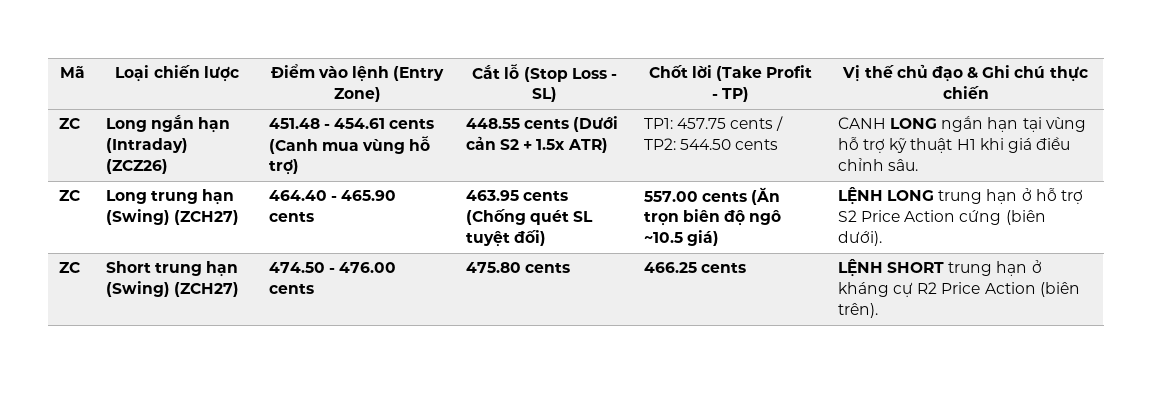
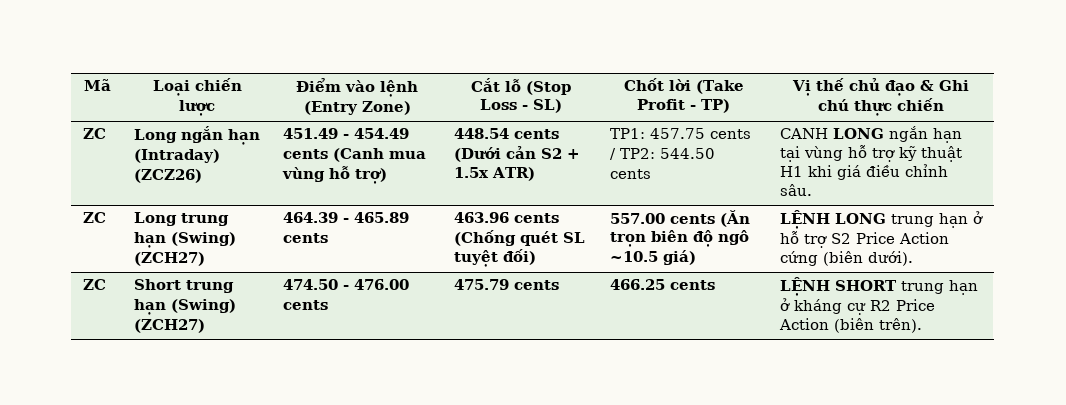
[268,118,386,129] 451.48 - 454.61 -> [282,128,409,139] 451.49 - 454.49
[465,118,520,129] 448.55 -> [453,128,509,139] 448.54
[268,190,397,201] [268,211,314,222] [465,190,519,201] 464.40 - 465.90 cents | 463.95 -> [282,212,409,223] [282,233,328,243] [453,212,509,223] 464.39 - 465.89 cents | 463.96
[465,262,521,273] 475.80 -> [453,279,509,290] 475.79

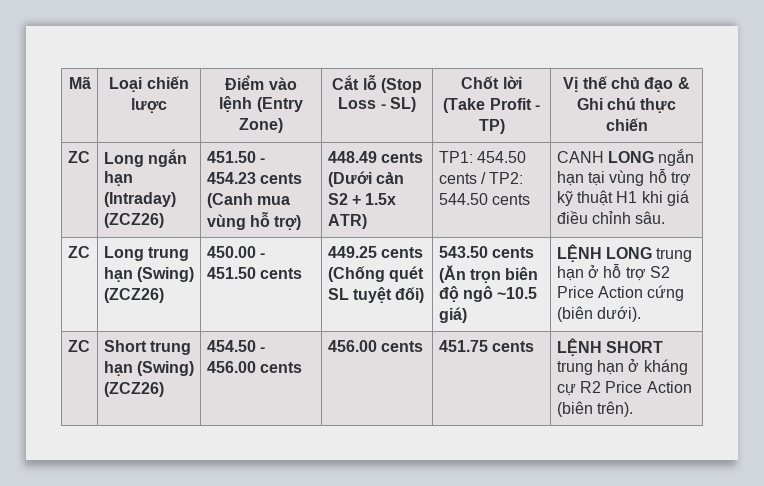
[282,128,409,139] 451.49 - 454.49 -> [206,151,266,163] [206,172,256,184] 451.50 - 454.23
[453,128,509,139] 448.54 -> [327,151,377,163] 448.49
[649,128,705,139] 457.75 -> [477,151,527,163] 454.50
[133,252,205,266] [282,212,409,223] [282,233,328,243] [453,212,509,223] (ZCH27) | 464.39 - 465.89 cents | 463.96 -> [103,288,164,303] [206,246,266,258] [206,267,303,279] [327,246,377,258] (ZCZ26) | 450.00 - 451.50 cents | 449.25
[609,213,665,224] 557.00 -> [438,246,488,258] 543.50
[133,319,205,333] [282,279,409,290] [282,300,328,310] [453,279,559,290] [609,279,665,290] (ZCH27) | 474.50 - 476.00 cents | 475.79 cents | 466.25 -> [103,382,164,397] [206,340,266,352] [206,361,303,373] [327,340,424,352] [438,340,488,352] (ZCZ26) | 454.50 - 456.00 cents | 456.00 cents | 451.75

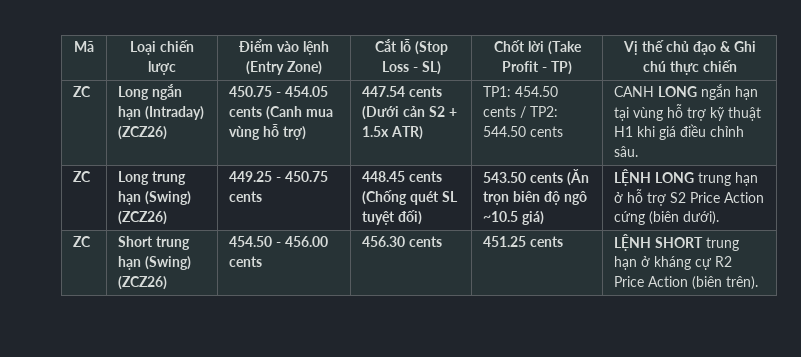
[206,151,266,163] [206,172,256,184] 451.50 - 454.23 -> [229,86,329,97] 450.75 - 454.05
[327,151,377,163] 448.49 -> [362,86,406,97] 447.54
[206,246,266,258] [206,267,303,279] [327,246,377,258] 450.00 - 451.50 cents | 449.25 -> [229,171,329,182] [229,191,263,202] [362,171,406,182] 449.25 - 450.75 cents | 448.45
[327,340,424,352] [438,340,488,352] 456.00 cents | 451.75 -> [362,236,443,247] [483,236,527,247] 456.30 cents | 451.25

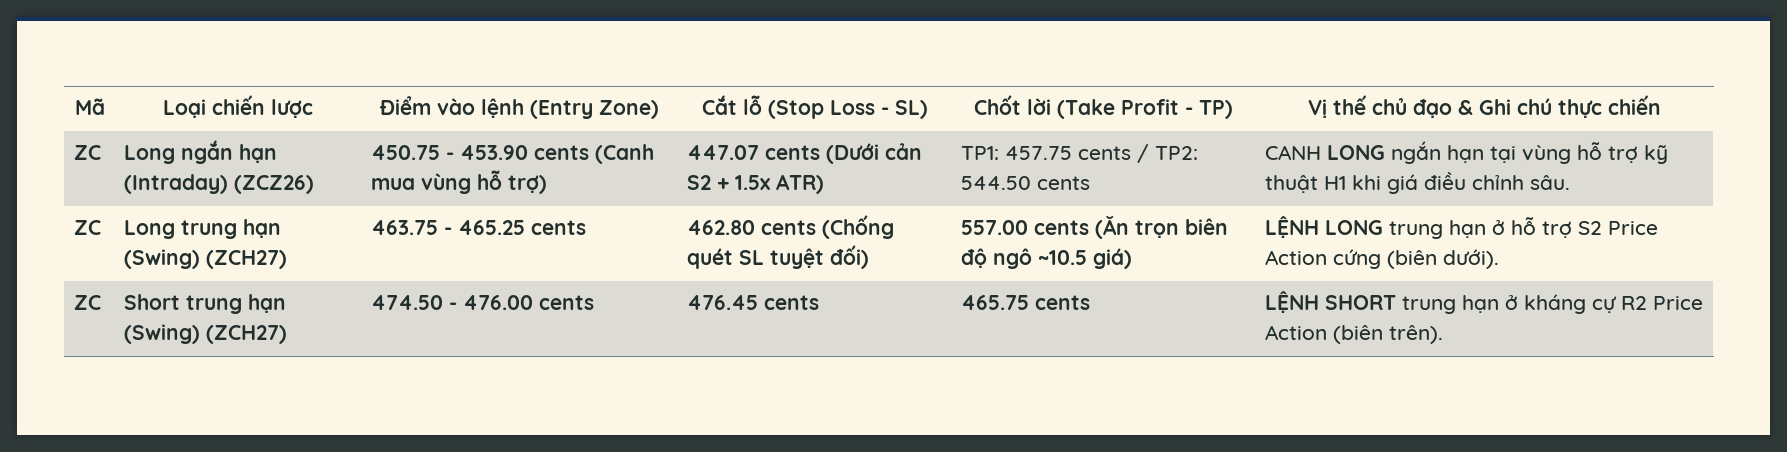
[285,86,329,97] 454.05 -> [459,145,528,160] 453.90
[362,86,406,97] 447.54 -> [686,145,759,160] 447.07
[515,86,559,97] 454.50 -> [1004,146,1072,160] 457.75
[118,211,168,225] [229,171,329,182] [229,191,263,202] [362,171,406,182] (ZCZ26) | 449.25 - 450.75 cents | 448.45 -> [205,250,287,269] [370,220,586,235] [686,220,755,235] (ZCH27) | 463.75 - 465.25 cents | 462.80
[483,172,527,183] 543.50 -> [960,220,1028,235] 557.00
[118,276,168,290] [229,236,329,247] [229,256,263,267] [362,236,443,247] [483,236,527,247] (ZCZ26) | 454.50 - 456.00 cents | 456.30 cents | 451.25 -> [205,325,287,344] [370,295,594,310] [686,295,819,310] [960,295,1029,310] (ZCH27) | 474.50 - 476.00 cents | 476.45 cents | 465.75

